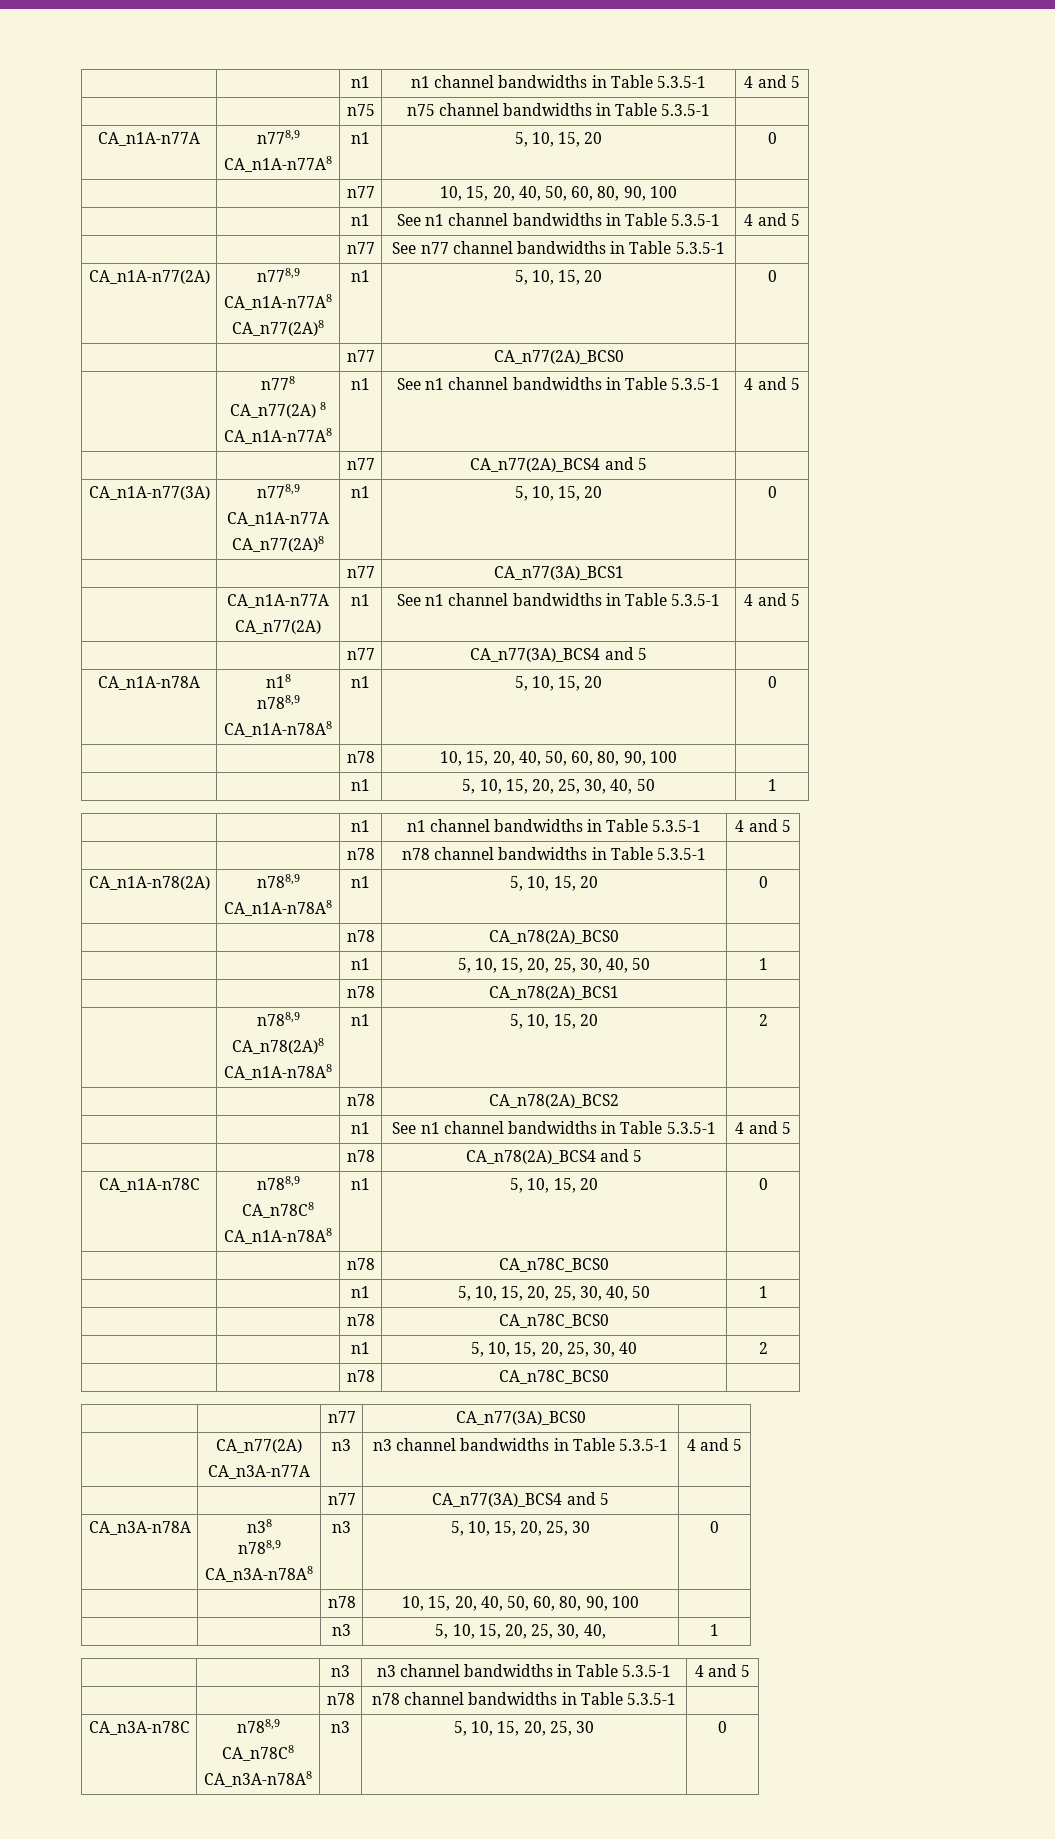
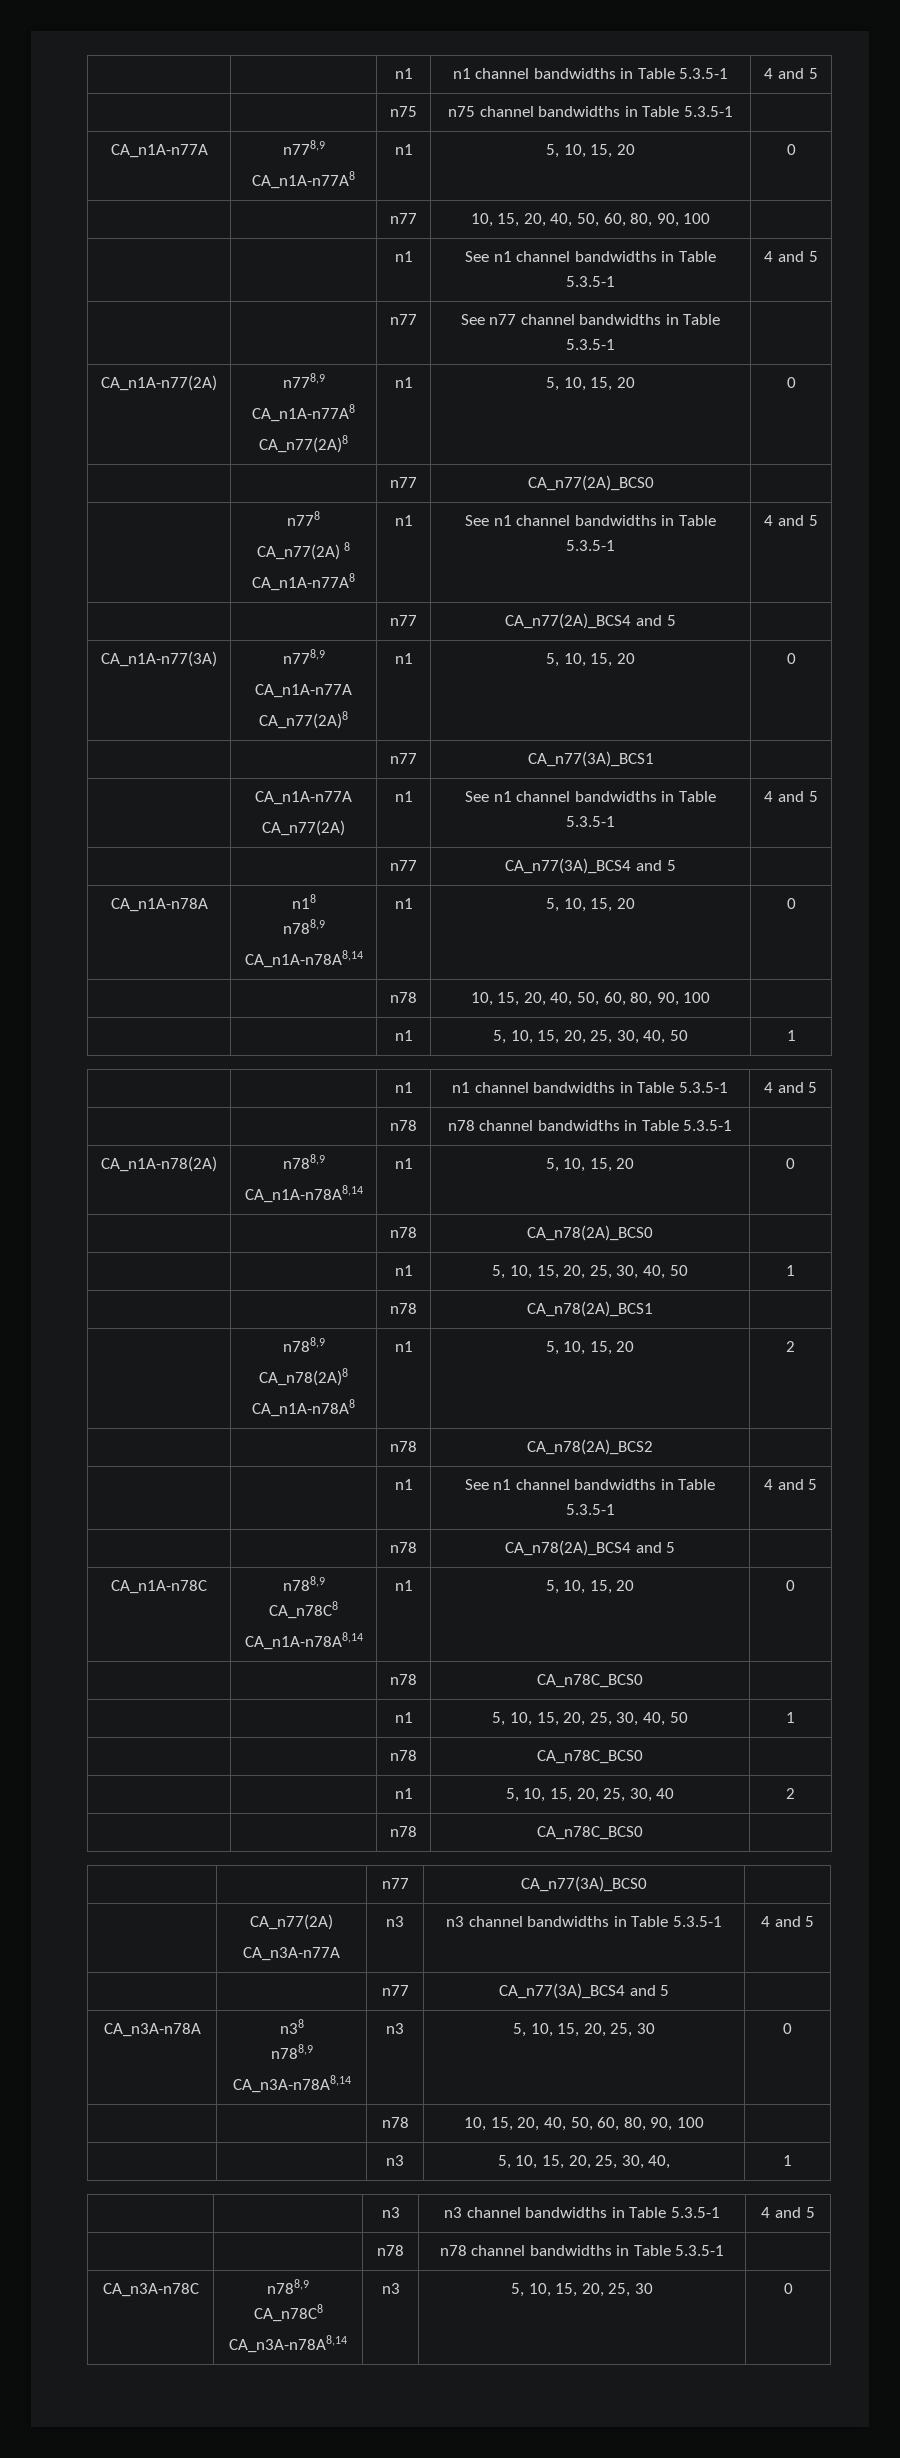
[224,721,332,737] CA_n1A-n78A8 -> [244,950,363,968] CA_n1A-n78A8,14
[224,900,332,916] CA_n1A-n78A8 -> [244,1185,363,1203] CA_n1A-n78A8,14
[224,1228,332,1244] CA_n1A-n78A8 -> [244,1632,363,1650] CA_n1A-n78A8,14
[205,1566,313,1582] CA_n3A-n78A8 -> [232,2075,351,2093] CA_n3A-n78A8,14
[204,1771,312,1787] CA_n3A-n78A8 -> [229,2335,347,2353] CA_n3A-n78A8,14

